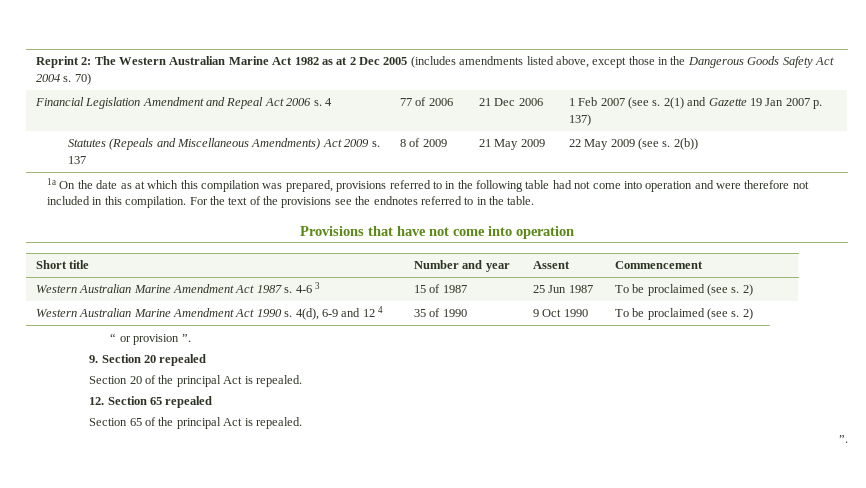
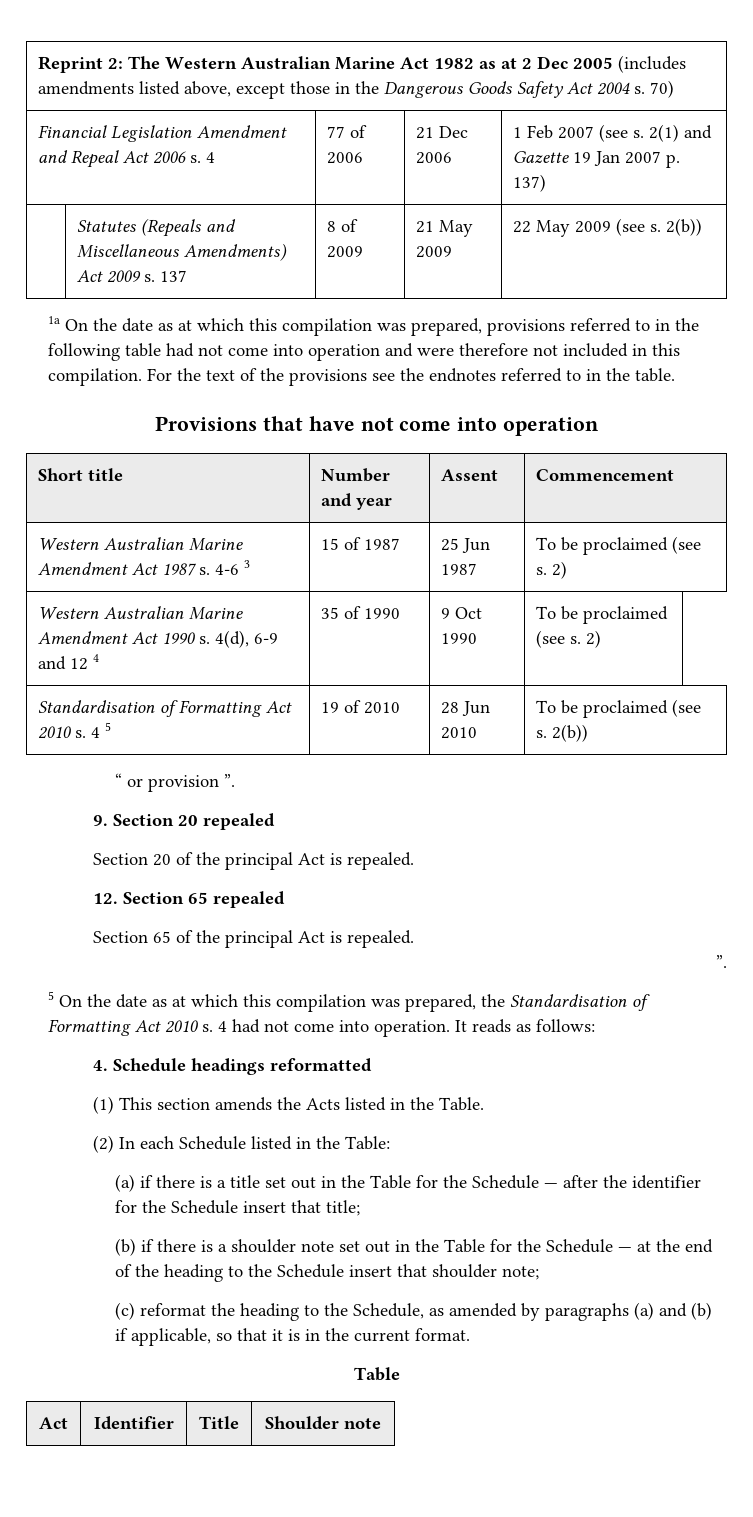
(753, 314) none -> [38,700,293,717] [38,722,112,739] [321,700,401,714] [441,701,491,716] [441,727,478,739] [536,699,702,718] [536,724,589,742] // Standardisation of Formatting Act 2010 s. 4 5 | 19 of 2010 | 28 Jun 2010 | To be proclaimed (see s. 2(b))
(848, 439) none -> [48,991,651,1012] [48,1019,596,1037] [92,1058,372,1075] [92,1096,484,1114] [92,1135,390,1153] [115,1174,702,1192] [115,1200,361,1216] [115,1238,714,1256] [115,1264,540,1282] [115,1302,713,1321] [115,1328,471,1346] [353,1367,400,1381] [39,1417,68,1429] [93,1416,174,1430] [199,1416,239,1429] [265,1416,381,1430] // 5 On the date as at which this compilation was prepared, the Standardisation of Formatting Act 2010 s. 4 had not come into operation. It reads as follows: // 4. Schedule headings reformatted // (1) This section amends the Acts listed in the Table. // (2) In each Schedule listed in the Table: // (a) if there is a title set out in the Table for the Schedule — after the identifier for the Schedule insert that title; // (b) if there is a shoulder note set out in the Table for the Schedule — at the end of the heading to the Schedule insert that shoulder note; // (c) reformat the heading to the Schedule, as amended by paragraphs (a) and (b) if applicable, so that it is in the current format. // Table // Act | Identifier | Title | Shoulder note

